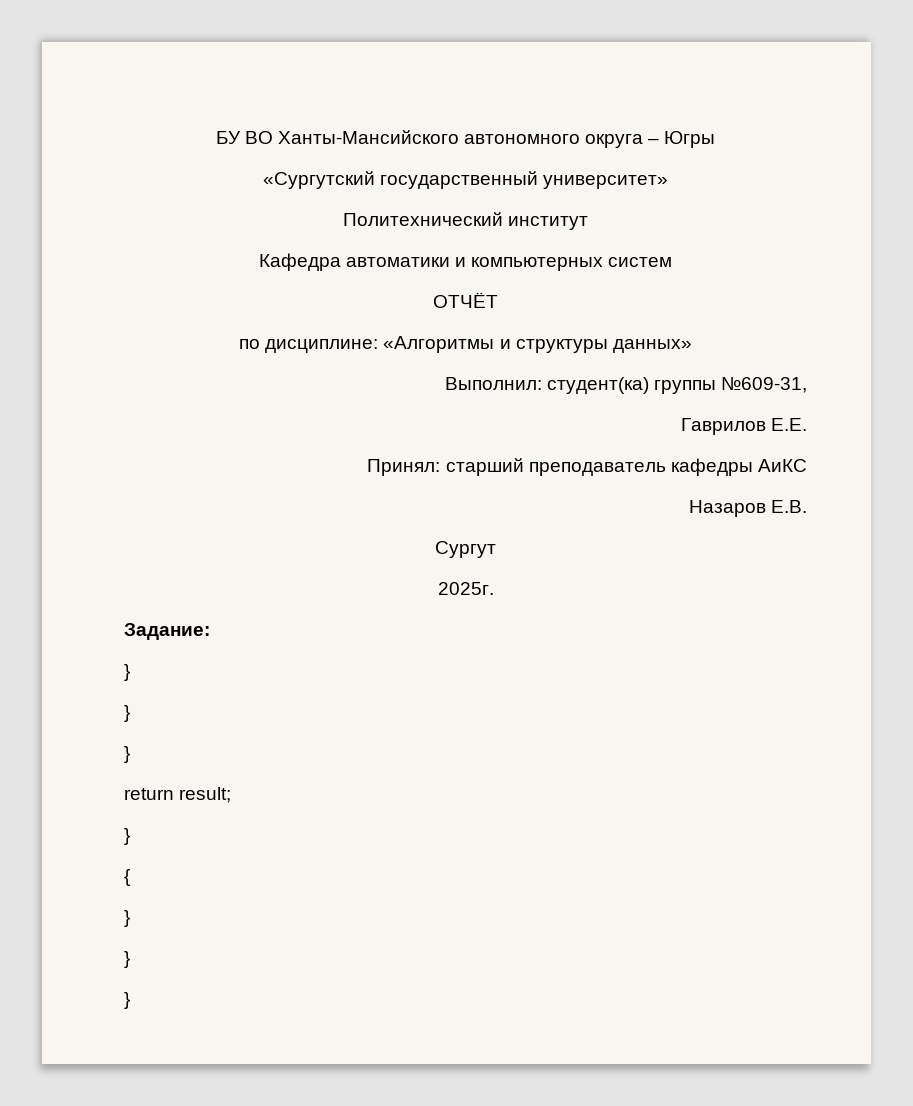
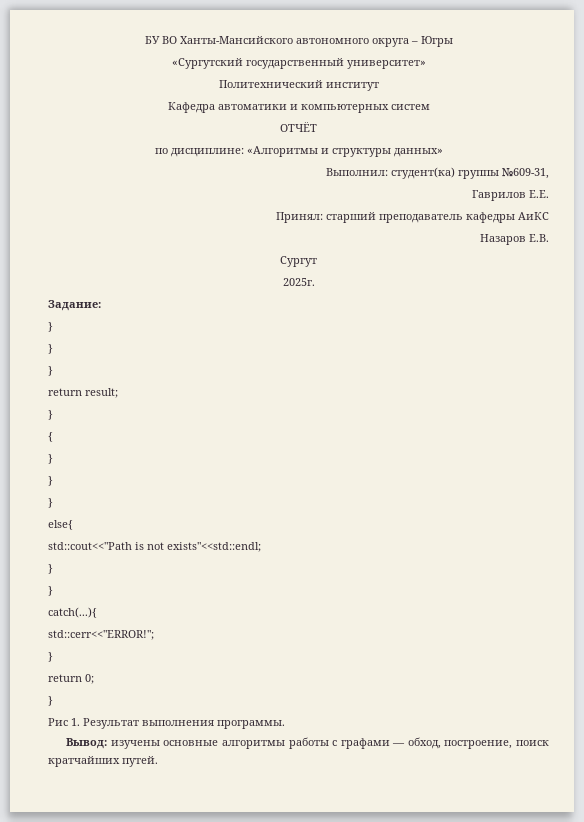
(130, 1000) none -> [48,520,73,530] [48,542,261,552] [48,564,53,574] [48,586,53,596] [48,607,97,618] [48,630,154,640] [48,652,53,662] [48,674,94,684] [48,696,53,706] [48,718,285,729] [66,737,549,749] [48,756,158,767] // else{ // std::cout<<"Path is not exists"<<std::endl; // } // } // catch(...){ // std::cerr<<"ERROR!"; // } // return 0; // } // Рис 1. Результат выполнения программы. // Вывод: изучены основные алгоритмы работы с графами — обход, построение, поиск кратчайших путей.

